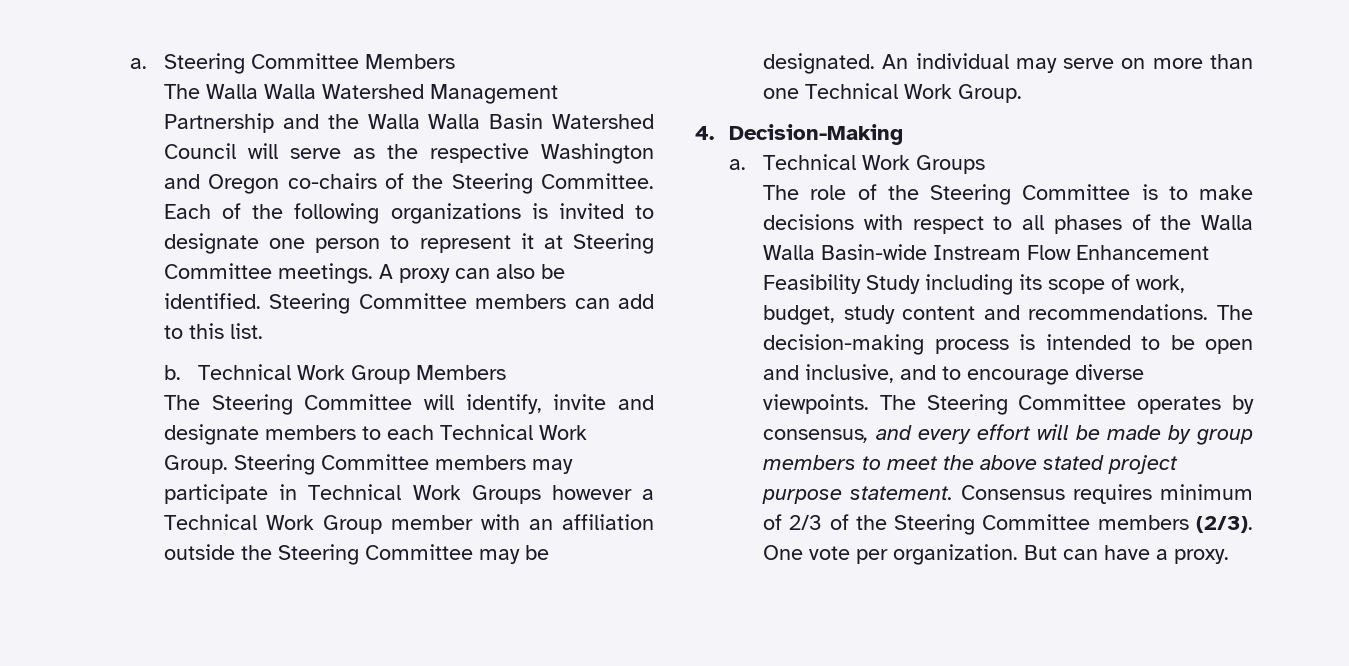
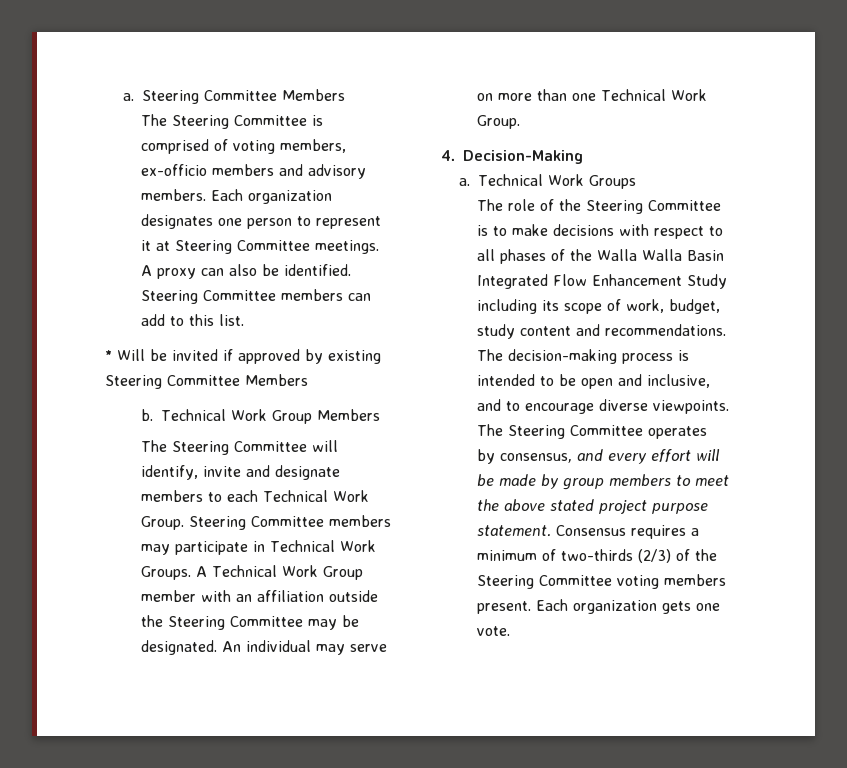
[206,84,559,104] [164,113,654,133] [164,143,654,164] [164,173,654,194] [164,203,654,224] [164,233,260,254] Walla Walla Watershed Management Partnership and the Walla Walla Basin Watershed Council will serve as the respective Washington and Oregon co-chairs of the Steering Committee. Each of the following organizations is invited to designate -> [172,115,324,129] [141,139,347,154] [141,164,367,179] [141,189,333,204] [141,214,214,229] Steering Committee is comprised of voting members, ex-officio members and advisory members. Each organization designates
(264, 331) none -> [105,349,381,364] [105,374,308,389] // * Will be invited if approved by existing Steering Committee Members
[471,485,654,504] Groups however a -> [141,566,208,580] Groups. A
[821,244,1022,260] Basin-wide Instream -> [687,250,725,261] [477,274,549,289] Basin Integrated
[763,274,862,294] Feasibility -> (683, 280) none
(1153, 494) none -> [691,528,700,536] a
[789,514,1253,535] [763,544,1230,565] 2/3 of the Steering Committee members (2/3). One vote per organization. But can have a proxy. -> [561,549,718,563] [477,574,727,589] [477,599,721,614] [477,626,511,636] two-thirds (2/3) of the Steering Committee voting members present. Each organization gets one vote.

